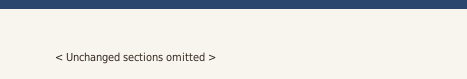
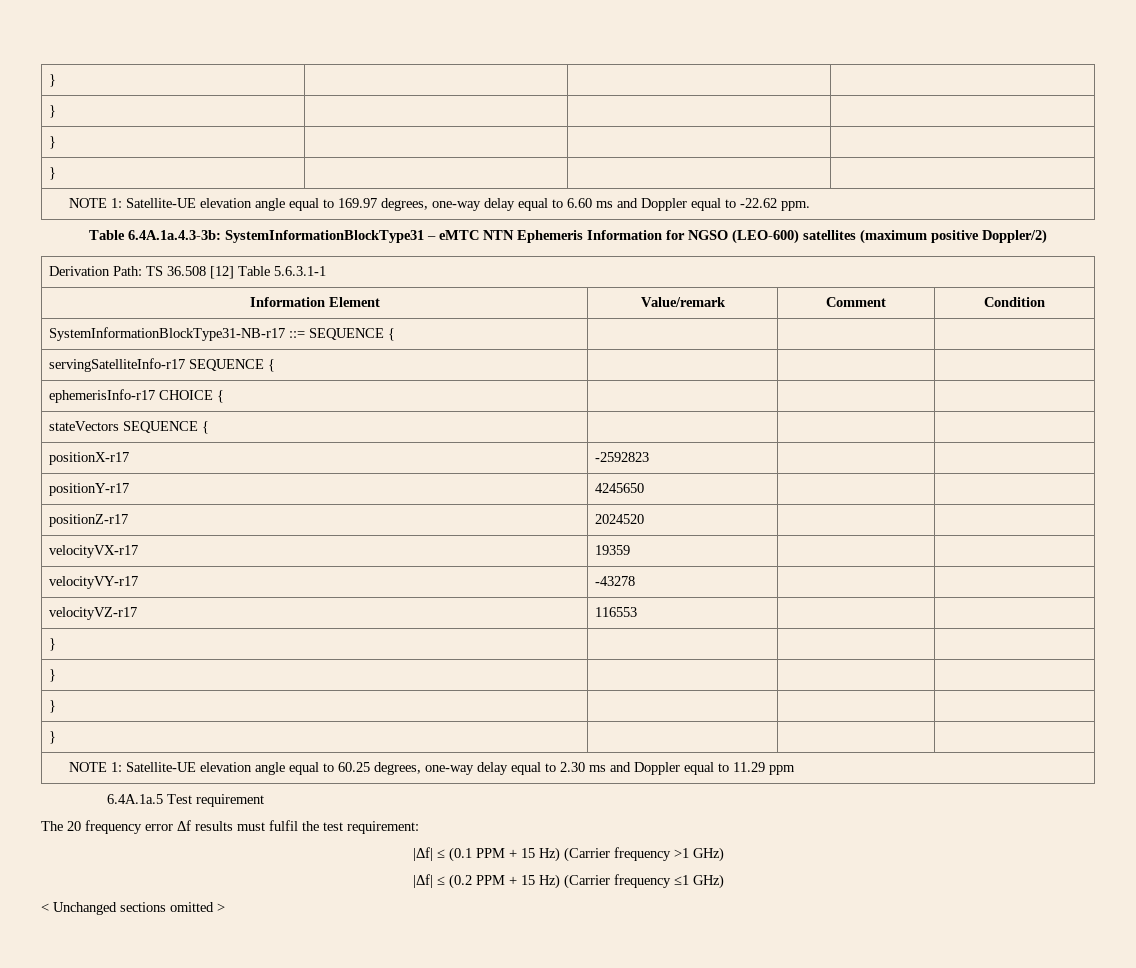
(55, 57) none -> [49,74,57,87] [49,105,57,118] [49,136,57,149] [49,167,57,180] [68,198,810,211] [89,229,1047,244] [49,266,327,279] [249,297,380,307] [640,297,726,307] [826,297,886,307] [984,297,1045,307] [49,327,396,341] [49,358,276,372] [49,389,225,403] [49,421,210,434] [49,452,130,465] [595,452,650,462] [49,483,130,496] [595,483,645,493] [49,514,129,527] [595,514,645,524] [49,545,139,558] [595,545,631,555] [49,576,139,589] [595,576,636,586] [49,607,138,620] [595,607,638,617] [49,638,57,651] [49,669,57,682] [49,700,57,713] [49,731,57,744] [68,762,795,775] [106,794,264,807] [41,820,419,834] [412,847,724,862] [412,874,724,889] } | | | // } | | | // } | | | // } | | | // NOTE 1: Satellite-UE elevation angle equal to 169.97 degrees, one-way delay equal to 6.60 ms and Doppler equal to -22.62 ppm. // Table 6.4A.1a.4.3-3b: SystemInformationBlockType31 – eMTC NTN Ephemeris Information for NGSO (LEO-600) satellites (maximum positive Doppler/2) // Derivation Path: TS 36.508 [12] Table 5.6.3.1-1 // Information Element | Value/remark | Comment | Condition // SystemInformationBlockType31-NB-r17 ::= SEQUENCE { | | | // servingSatelliteInfo-r17 SEQUENCE { | | | // ephemerisInfo-r17 CHOICE { | | | // stateVectors SEQUENCE { | | | // positionX-r17 | -2592823 | | // positionY-r17 | 4245650 | | // positionZ-r17 | 2024520 | | // velocityVX-r17 | 19359 | | // velocityVY-r17 | -43278 | | // velocityVZ-r17 | 116553 | | // } | | | // } | | | // } | | | // } | | | // NOTE 1: Satellite-UE elevation angle equal to 60.25 degrees, one-way delay equal to 2.30 ms and Doppler equal to 11.29 ppm // 6.4A.1a.5 Test requirement // The 20 frequency error Δf results must fulfil the test requirement: // |Δf| ≤ (0.1 PPM + 15 Hz) (Carrier frequency >1 GHz) // |Δf| ≤ (0.2 PPM + 15 Hz) (Carrier frequency ≤1 GHz) //

